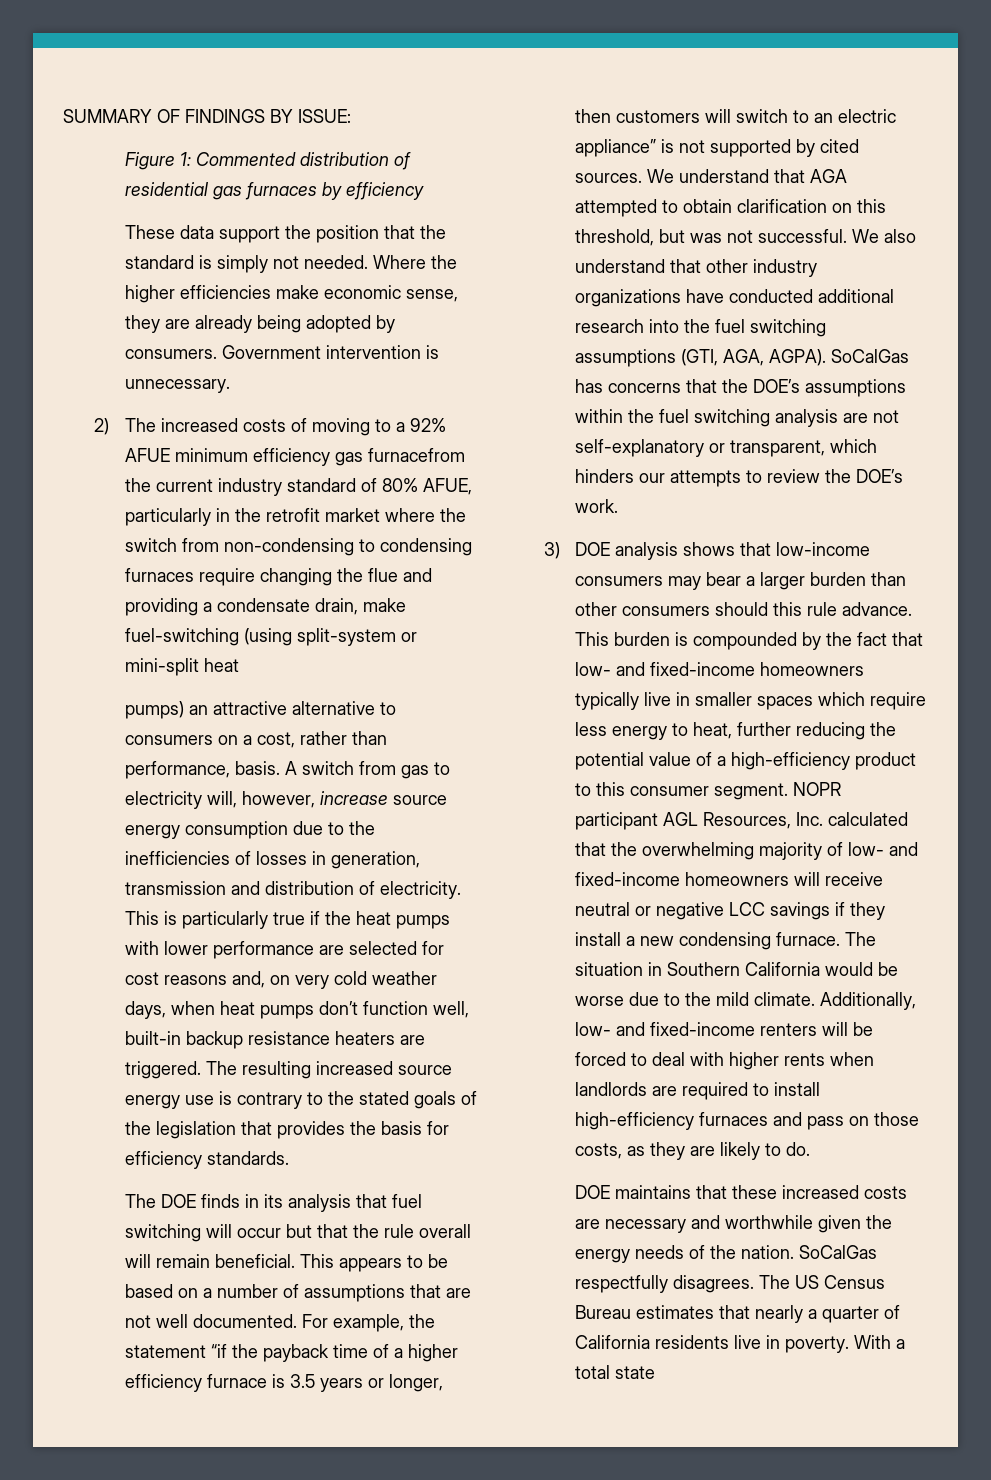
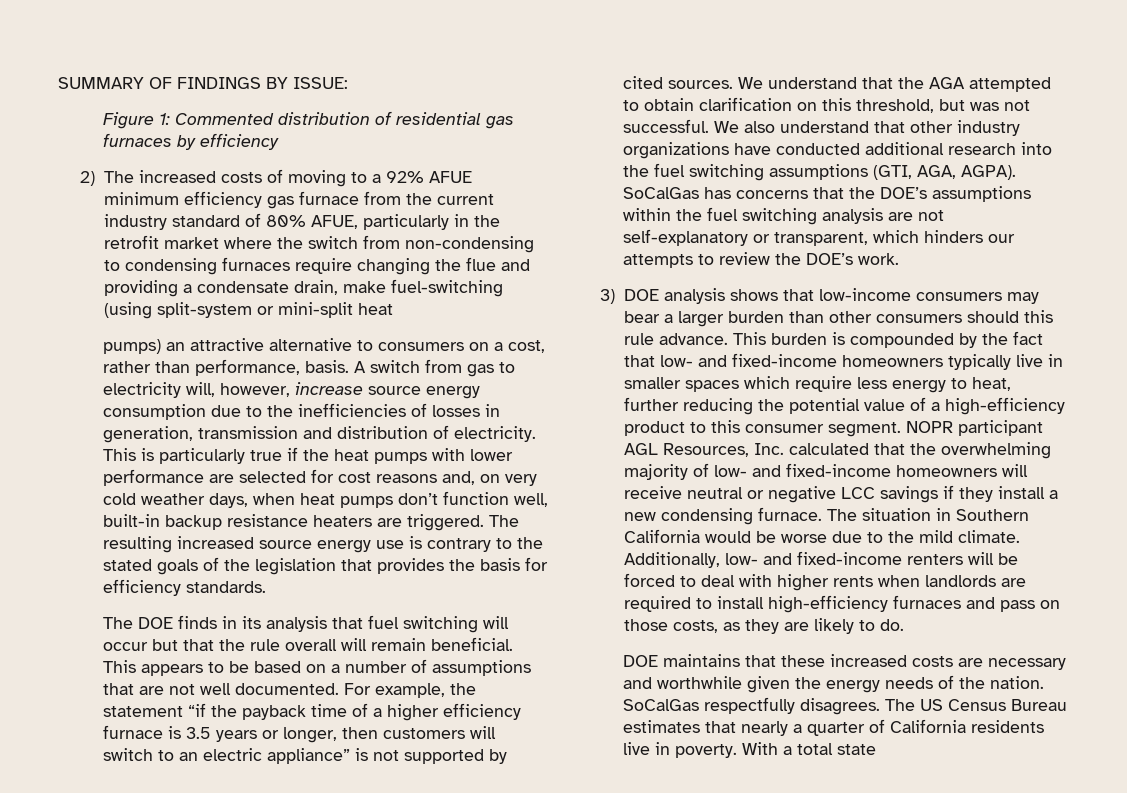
[125,225,447,243] [125,255,458,273] [125,285,459,303] [125,315,396,333] [125,345,440,359] [125,379,231,393] // These data support the position that the standard is simply not needed. Where the higher efficiencies make economic sense, they are already being adopted by consumers. Government intervention is unnecessary. -> (279, 141) none
[368,448,466,462] furnacefrom -> [299,191,402,205] furnace from
(806, 176) none -> [897,77,924,89] the

